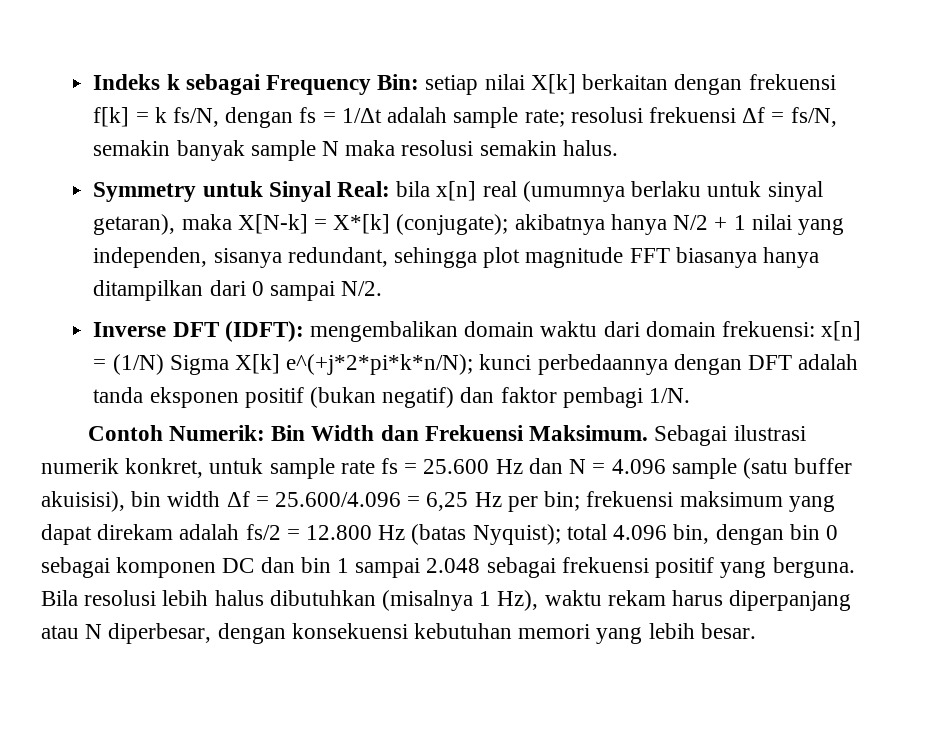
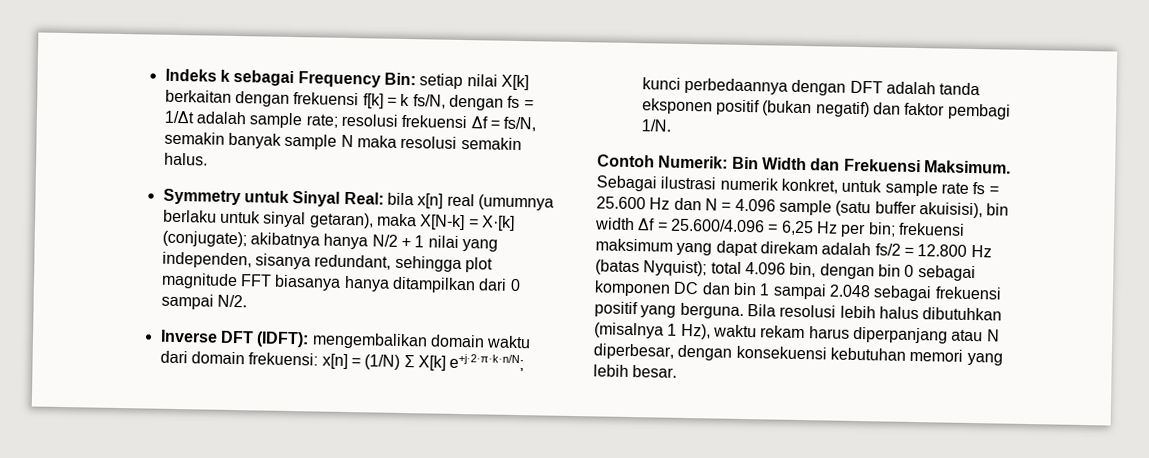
[333,214,391,234] X*[k] -> [480,215,515,231] X·[k]
[169,354,474,375] Sigma X[k] e^(+j*2*pi*k*n/N); -> [403,353,525,372] Σ X[k] e+j·2·π·k·n/N;

